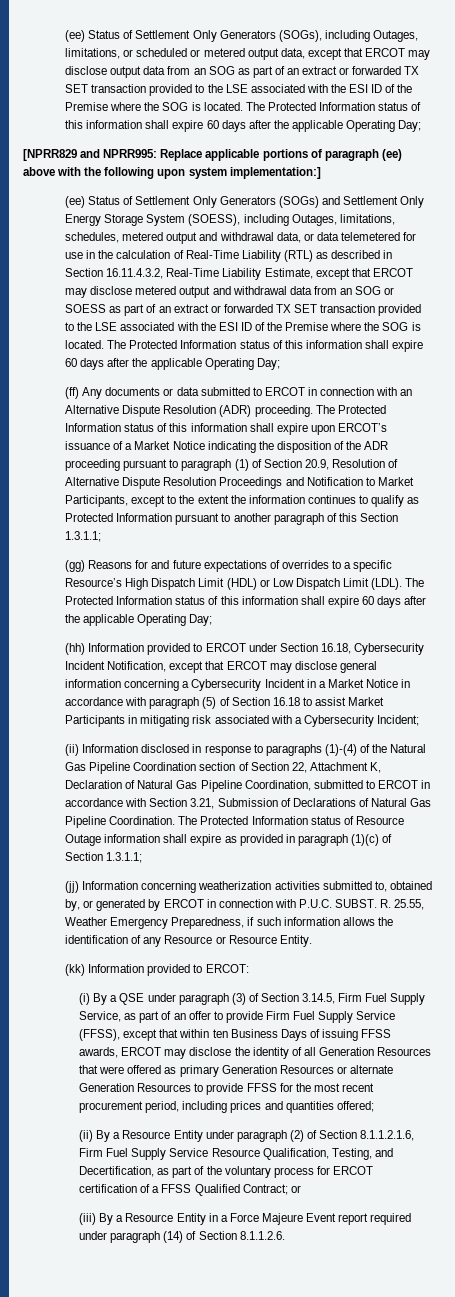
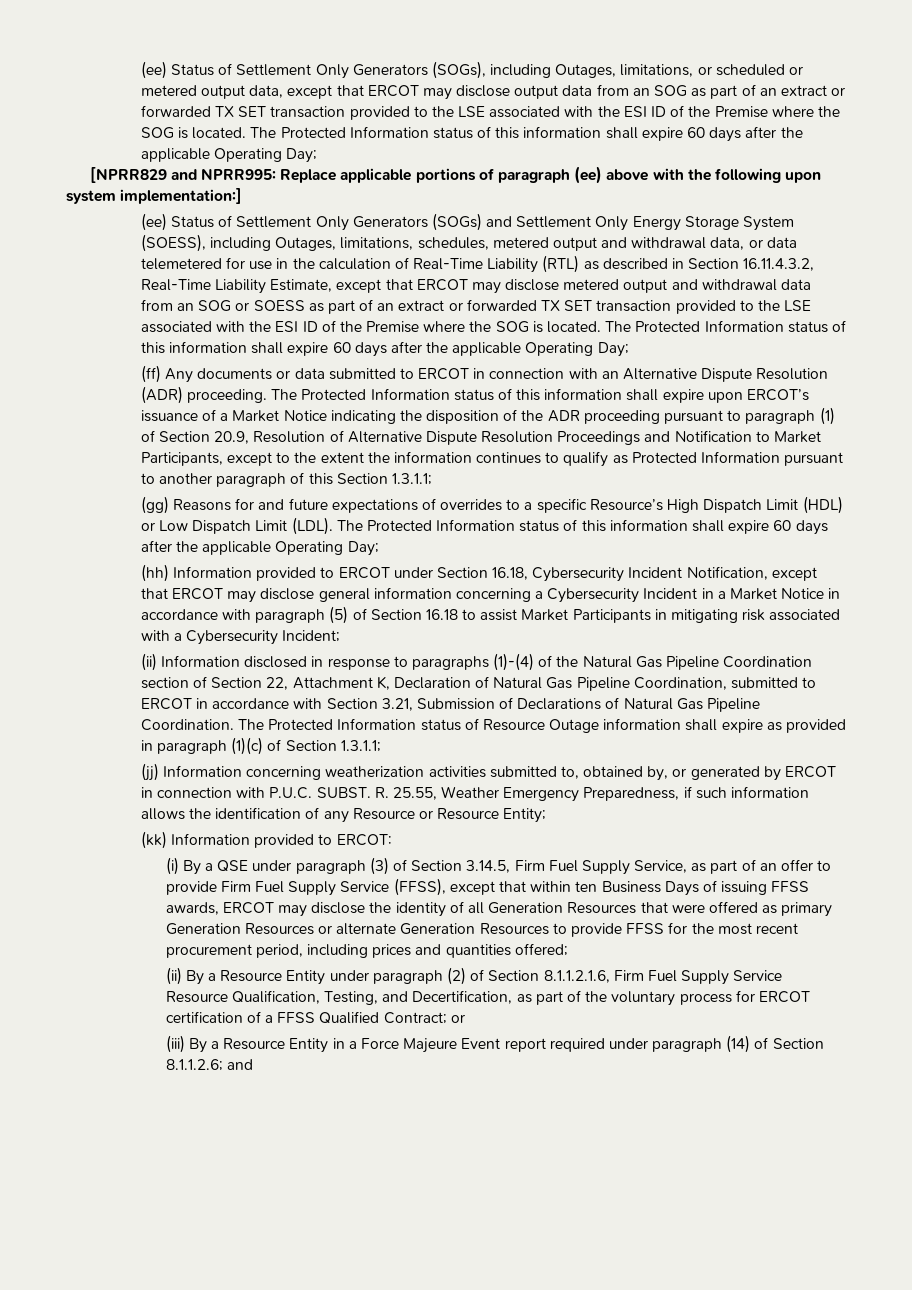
[279,935,312,947] Entity. -> [503,808,547,823] Entity;
[239,1231,285,1240] 8.1.1.2.6. -> [165,1059,253,1071] 8.1.1.2.6; and

